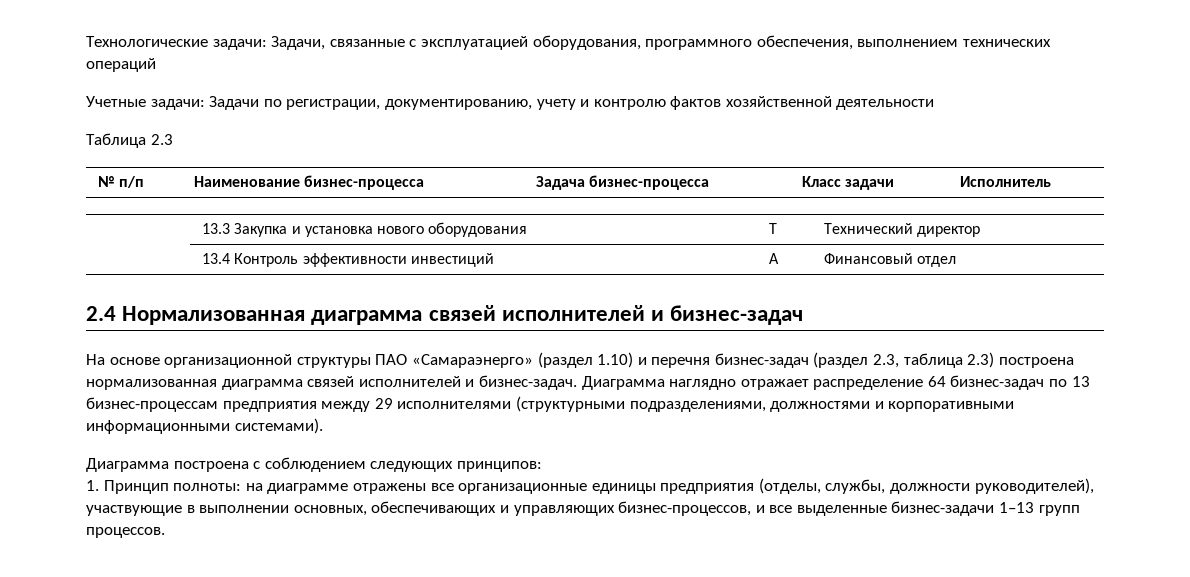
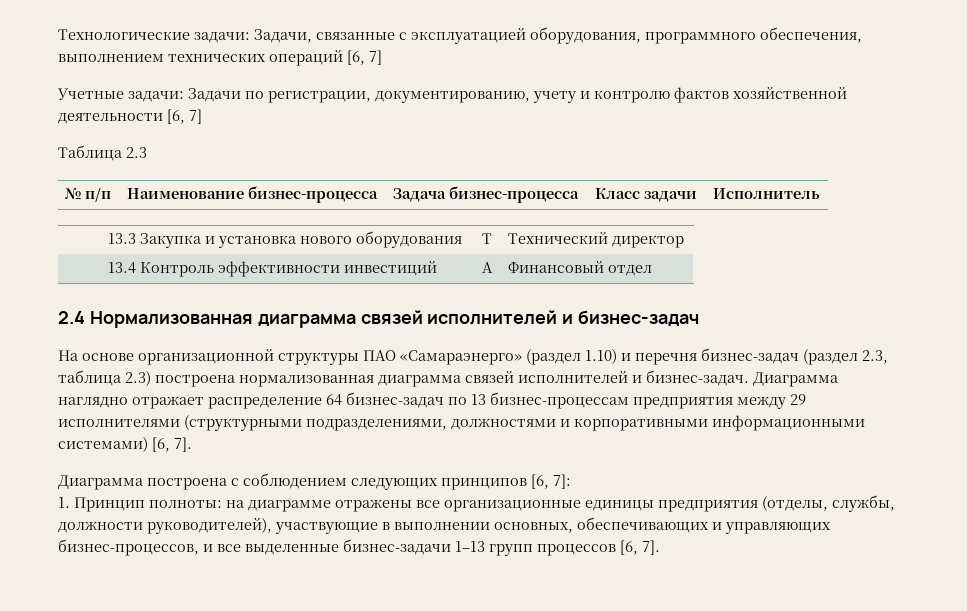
(156, 65) none -> [347,50,382,65] [6, 7]
(935, 104) none -> [167,109,202,124] [6, 7]
[234,418,323,434] системами). -> [58,437,192,452] системами) [6, 7].
[456,461,542,472] принципов: -> [441,474,571,490] принципов [6, 7]:
[86,527,165,538] процессов. -> [537,540,660,556] процессов [6, 7].

